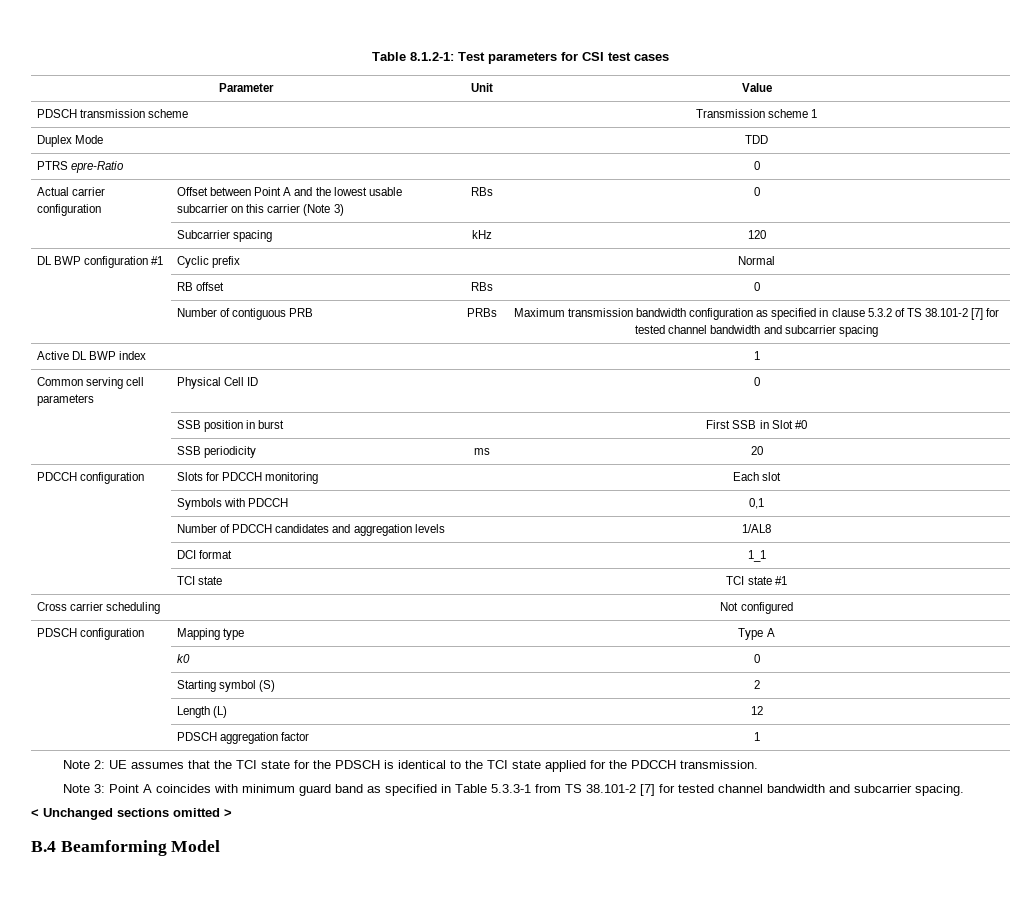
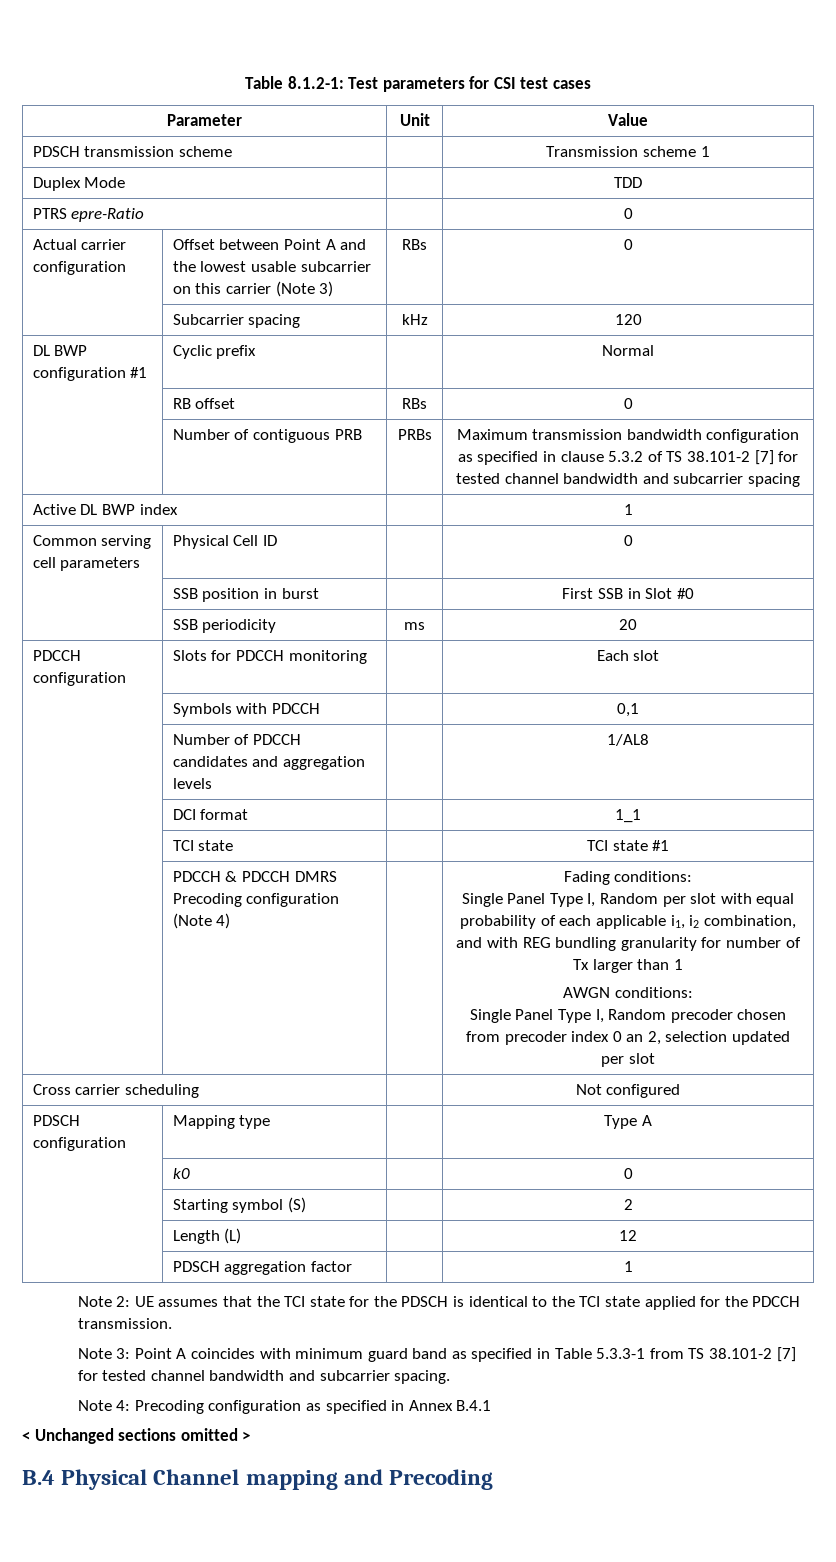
(787, 580) none -> [172,871,337,882] [172,893,340,907] [172,913,231,929] [563,871,693,885] [461,893,795,907] [460,915,796,929] [456,937,801,951] [573,959,683,973] [563,987,693,998] [469,1009,787,1023] [465,1031,791,1045] [601,1053,655,1067] // | PDCCH & PDCCH DMRS Precoding configuration (Note 4) | | Fading conditions: // Single Panel Type I, Random per slot with equal probability of each applicable i1, i2 combination, and with REG bundling granularity for number of Tx larger than 1 // AWGN conditions: // Single Panel Type I, Random precoder chosen from precoder index 0 an 2, selection updated per slot
(964, 790) none -> [77,1400,492,1414] // Note 4: Precoding configuration as specified in Annex B.4.1
[60,840,221,856] Beamforming Model -> [61,1469,494,1490] Physical Channel mapping and Precoding

